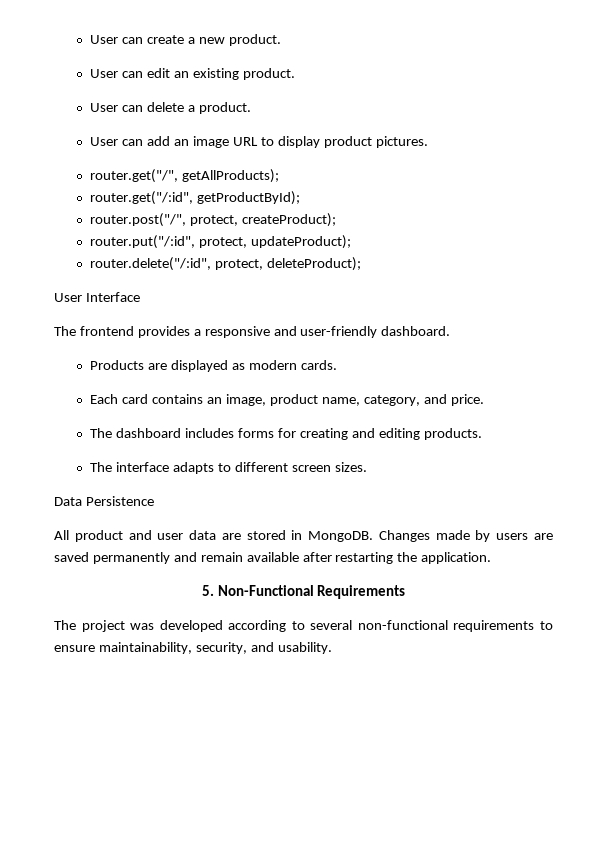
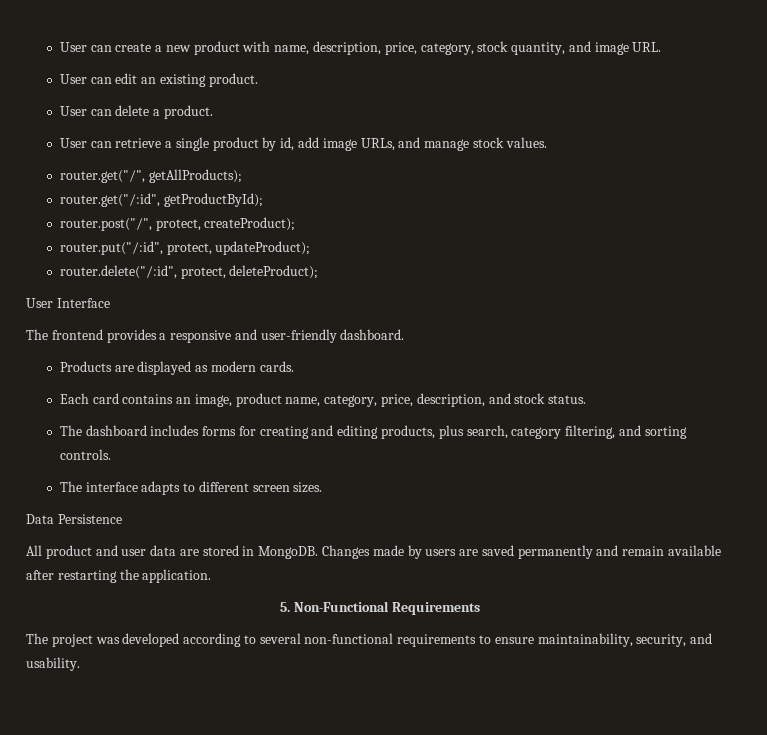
[228,34,281,46] product. -> [193,41,662,55] product with name, description, price, category, stock quantity, and image URL.
[147,136,428,148] add an image URL to display product pictures. -> [115,137,547,151] retrieve a single product by id, add image URLs, and manage stock values.
[423,394,484,406] and price. -> [380,393,587,407] price, description, and stock status.
[423,428,482,440] products. -> [380,425,687,439] [59,449,111,460] products, plus search, category filtering, and sorting controls.

